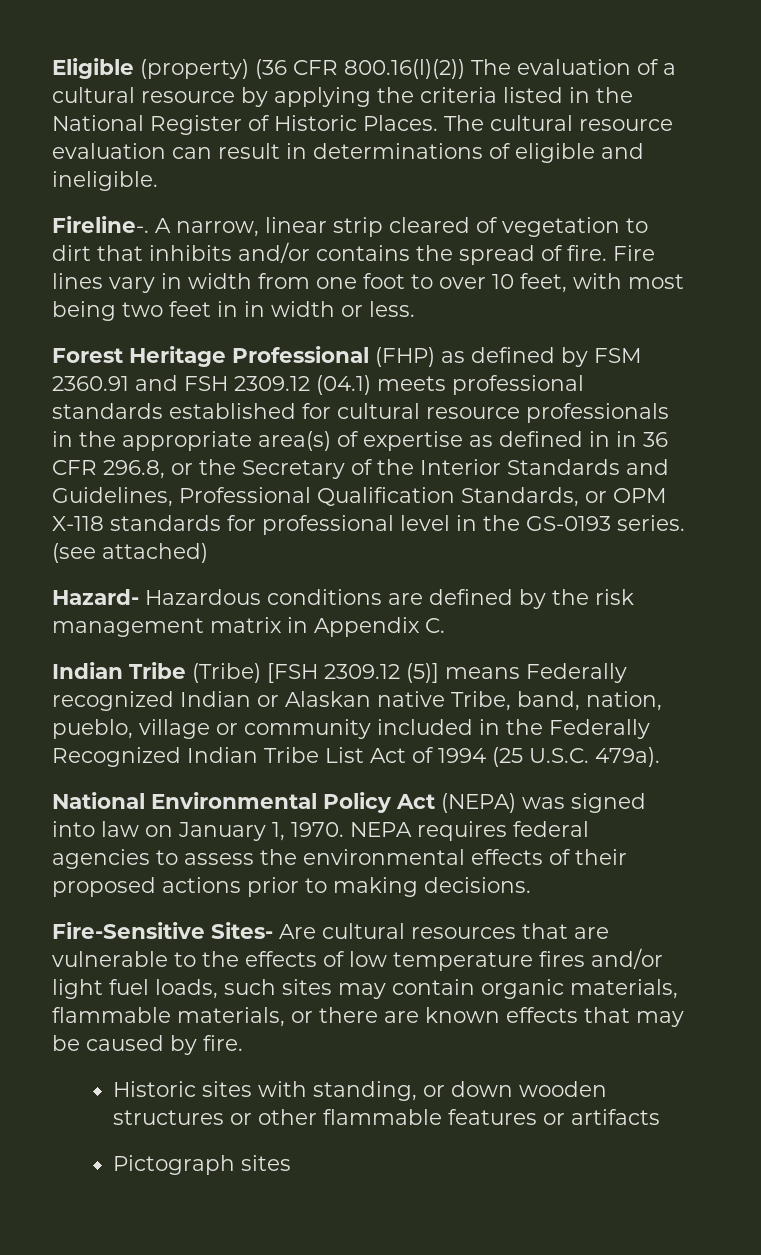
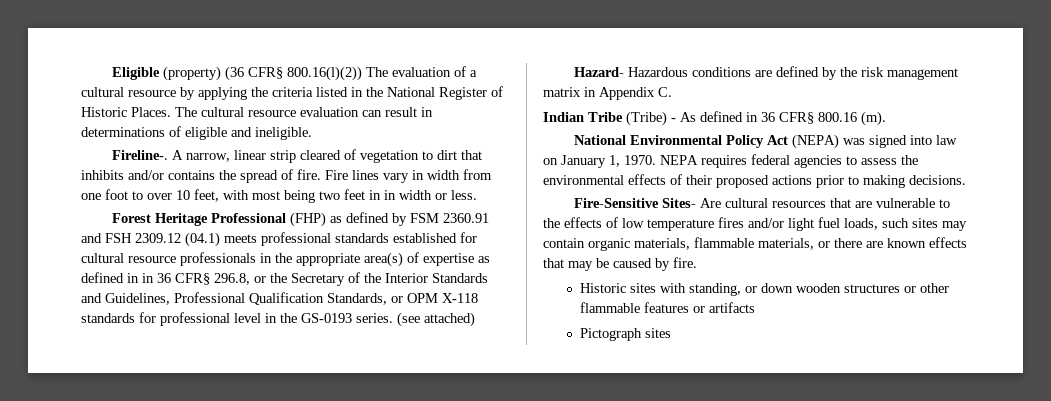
[293,60,338,75] CFR -> [248,67,284,79] CFR§
[52,460,97,475] CFR -> [175,273,210,285] CFR§
[267,663,627,683] [52,691,662,711] [52,719,650,739] [52,747,660,767] [FSH 2309.12 (5)] means Federally recognized Indian or Alaskan native Tribe, band, nation, pueblo, village or community included in the Federally Recognized Indian Tribe List Act of 1994 (25 U.S.C. 479a). -> [671,111,886,126] - As defined in 36 CFR§ 800.16 (m).

